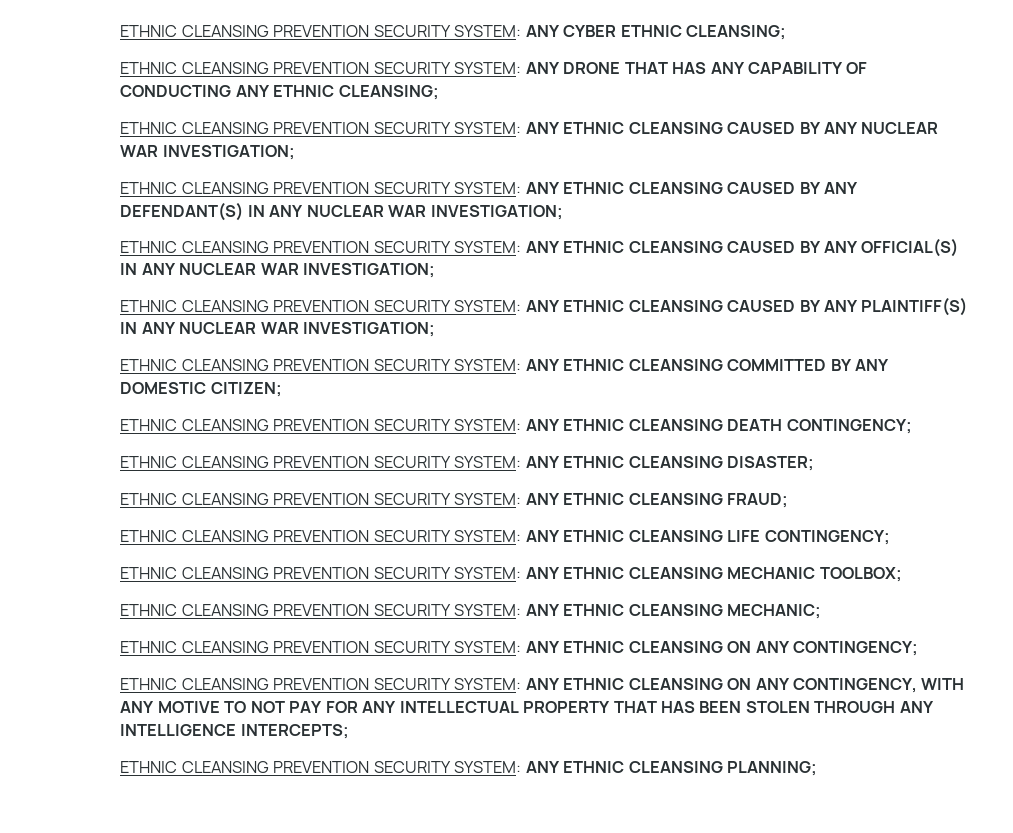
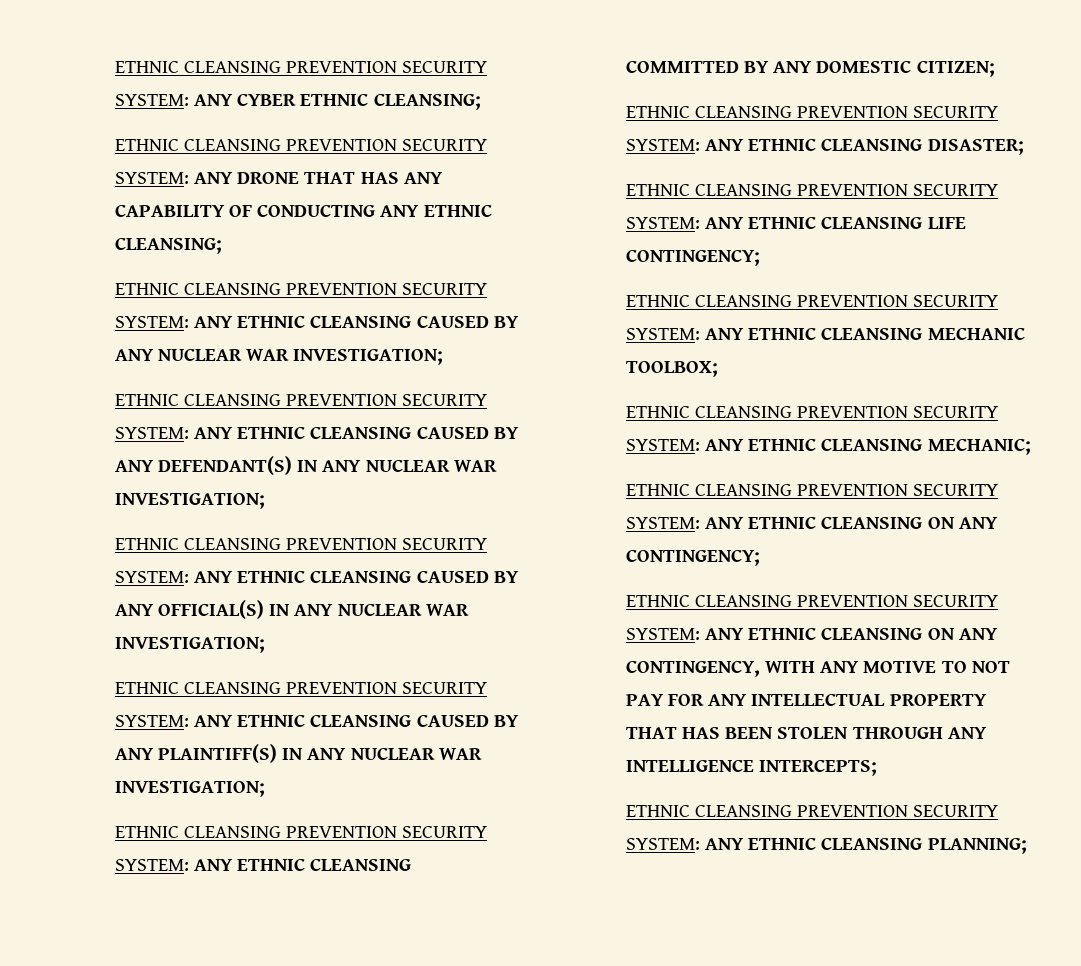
[120,419,912,434] // ETHNIC CLEANSING PREVENTION SECURITY SYSTEM: ANY ETHNIC CLEANSING DEATH CONTINGENCY; -> (995, 68) none
[120,493,789,508] // ETHNIC CLEANSING PREVENTION SECURITY SYSTEM: ANY ETHNIC CLEANSING FRAUD; -> (1024, 147) none

